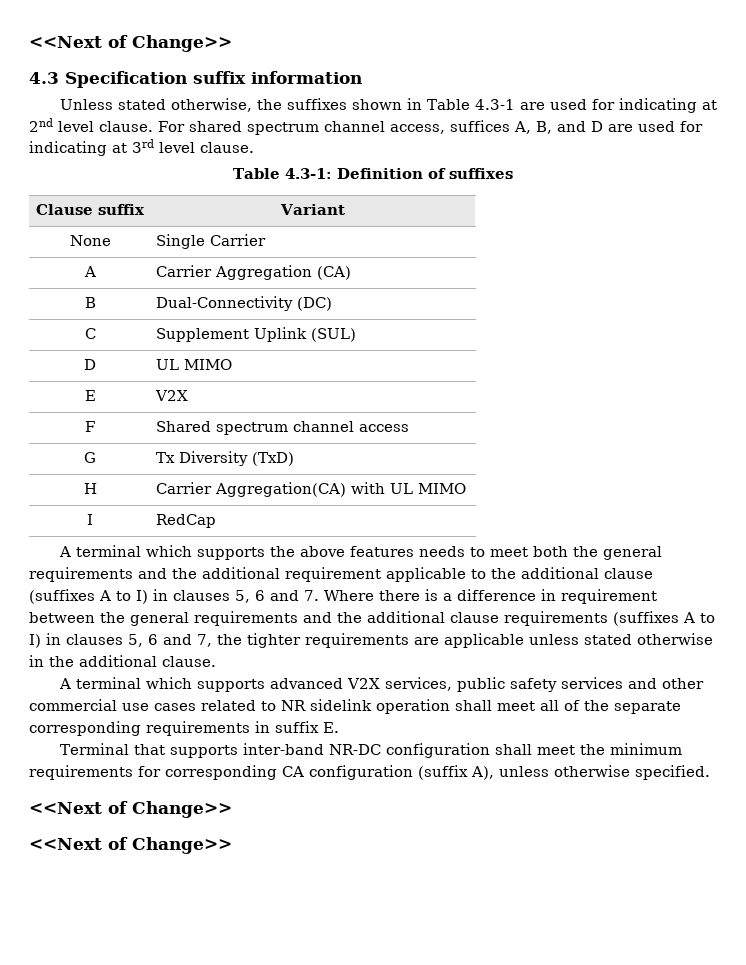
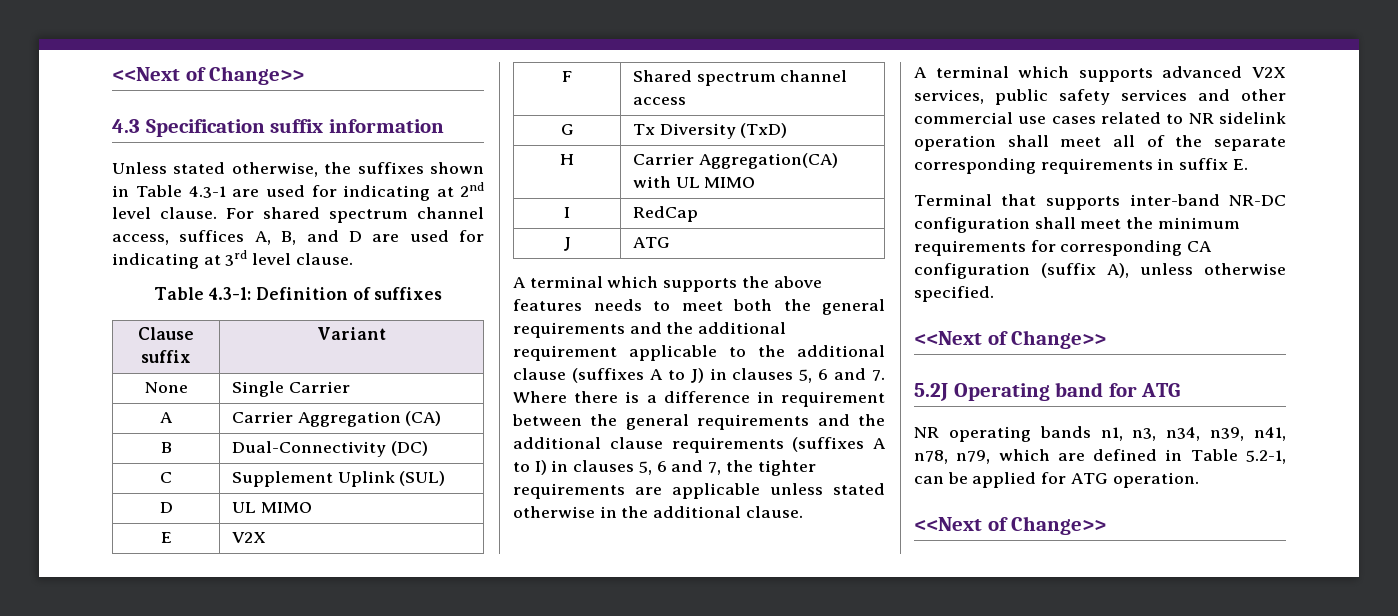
(217, 521) none -> [563,237,571,251] [632,237,670,248] // J | ATG
[136,590,148,604] I) -> [690,368,704,383] J)
(232, 809) none -> [914,382,1181,401] [914,426,1286,442] [914,449,1286,464] [914,472,1199,488] // 5.2J Operating band for ATG // NR operating bands n1, n3, n34, n39, n41, n78, n79, which are defined in Table 5.2-1, can be applied for ATG operation.

